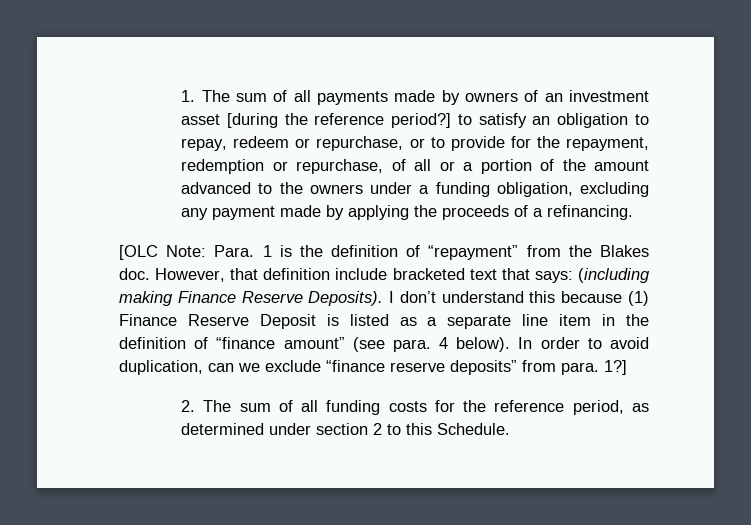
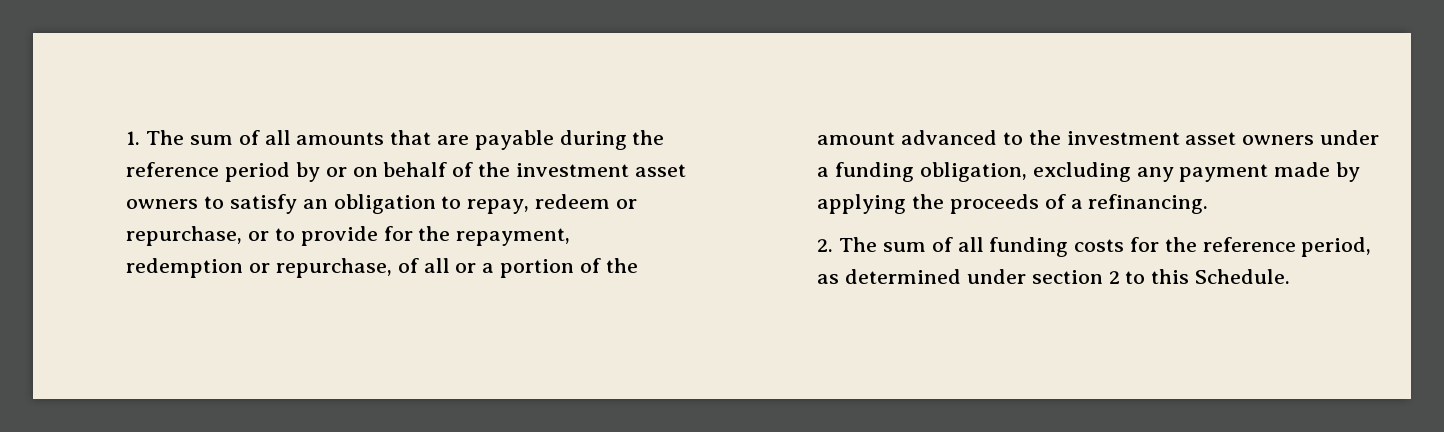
[316,90,649,105] [181,113,452,128] payments made by owners of an investment asset [during the reference period?] -> [296,130,665,150] [126,162,686,182] [126,199,199,209] amounts that are payable during the reference period by or on behalf of the investment asset owners
(303, 188) none -> [1066,131,1237,145] investment asset
[119,245,649,260] [119,268,650,283] [119,291,649,306] [119,314,650,329] [119,337,649,352] [119,360,627,375] // [OLC Note: Para. 1 is the definition of “repayment” from the Blakes doc. However, that definition include bracketed text that says: (including making Finance Reserve Deposits). I don’t understand this because (1) Finance Reserve Deposit is listed as a separate line item in the definition of “finance amount” (see para. 4 below). In order to avoid duplication, can we exclude “finance reserve deposits” from para. 1?] -> (1209, 204) none

